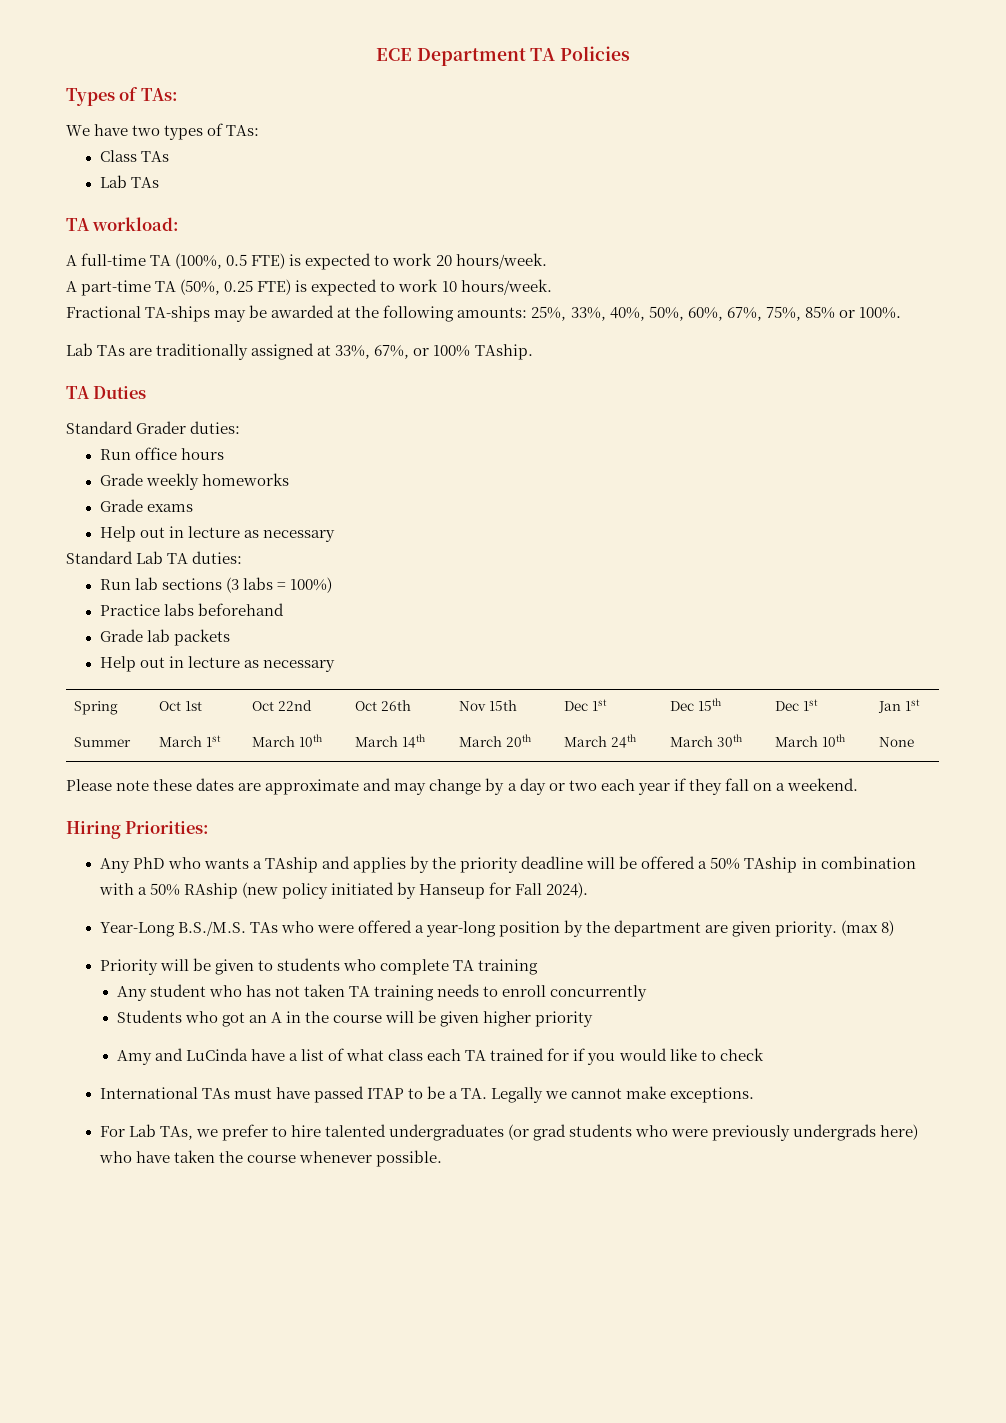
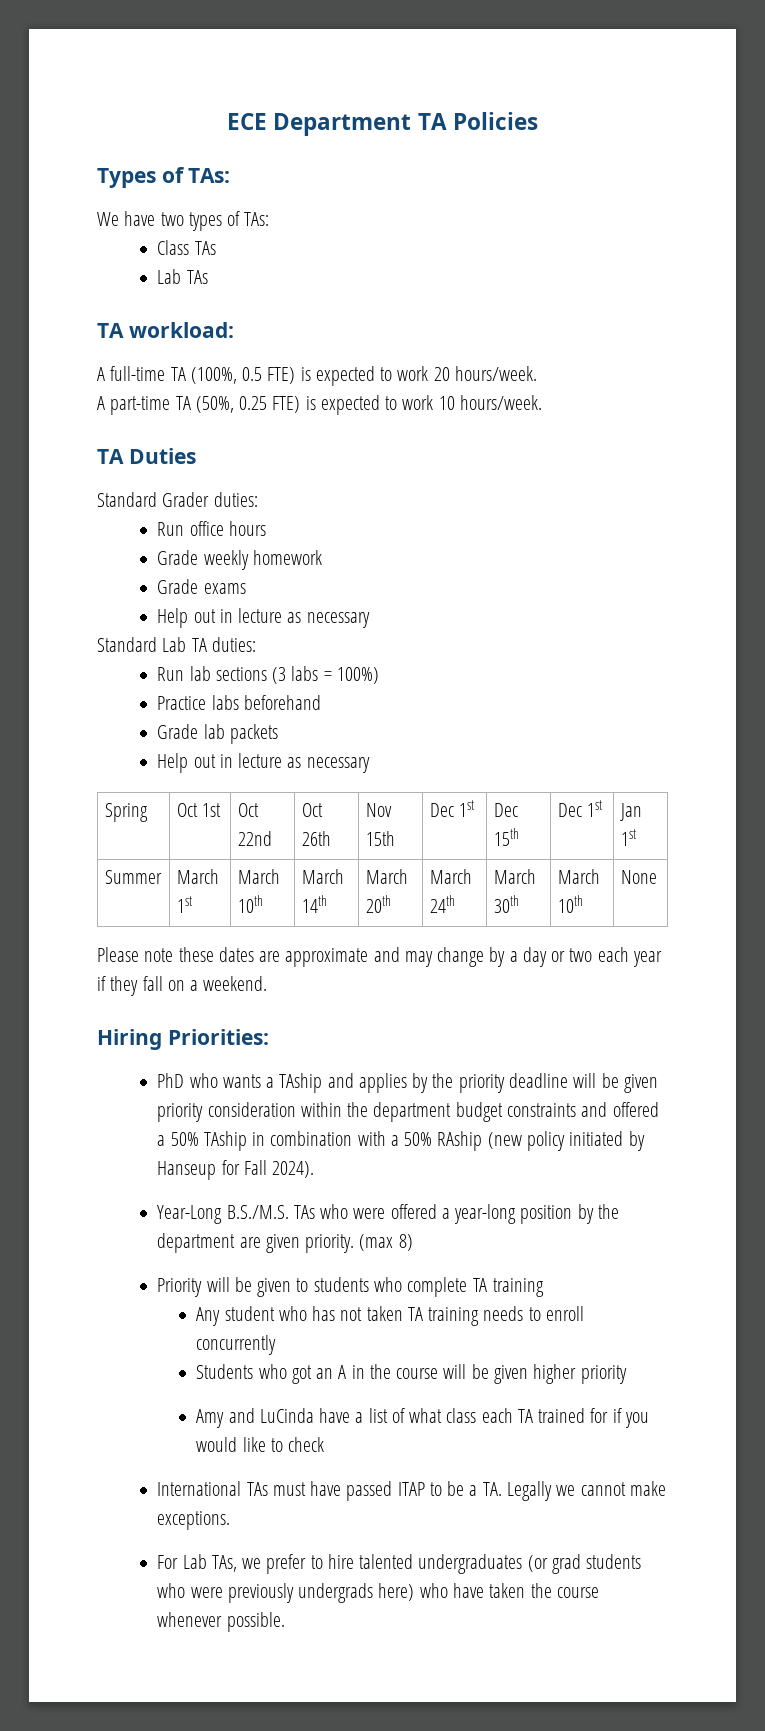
[66,305,901,322] [66,343,533,360] // Fractional TA-ships may be awarded at the following amounts: 25%, 33%, 40%, 50%, 60%, 67%, 75%, 85% or 100%. // Lab TAs are traditionally assigned at 33%, 67%, or 100% TAship. -> (542, 402) none
[201,473,289,486] homeworks -> [252,550,322,565] homework
[99,858,130,873] Any -> (269, 1037) none
(638, 862) none -> [623,1074,658,1093] [157,1102,608,1122] given priority consideration within the department budget constraints and

